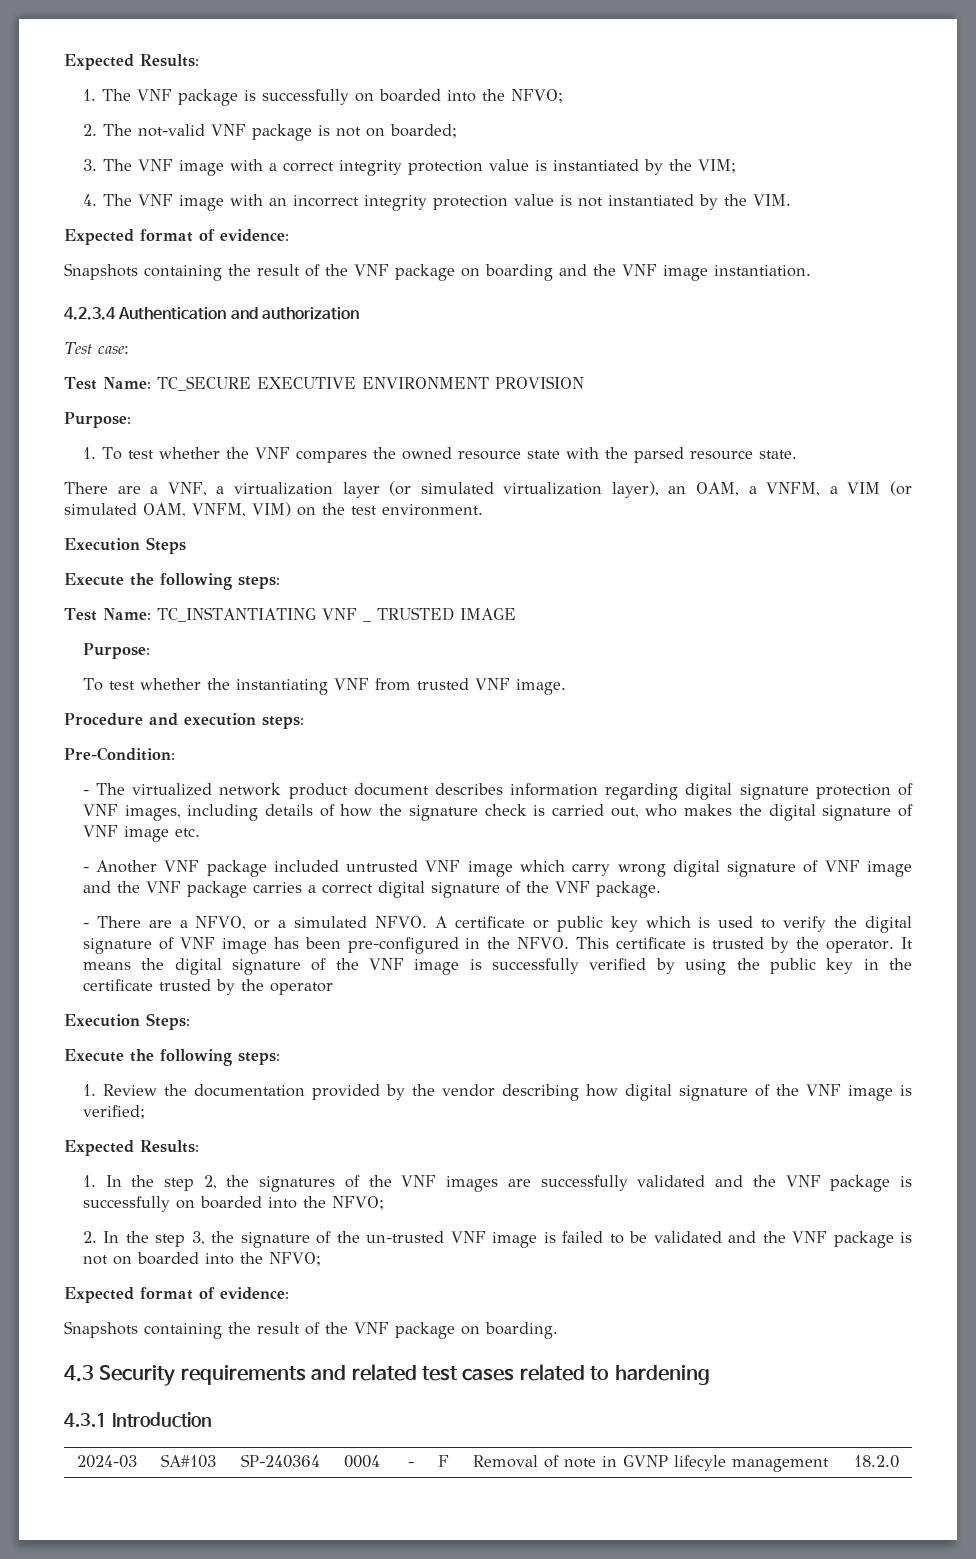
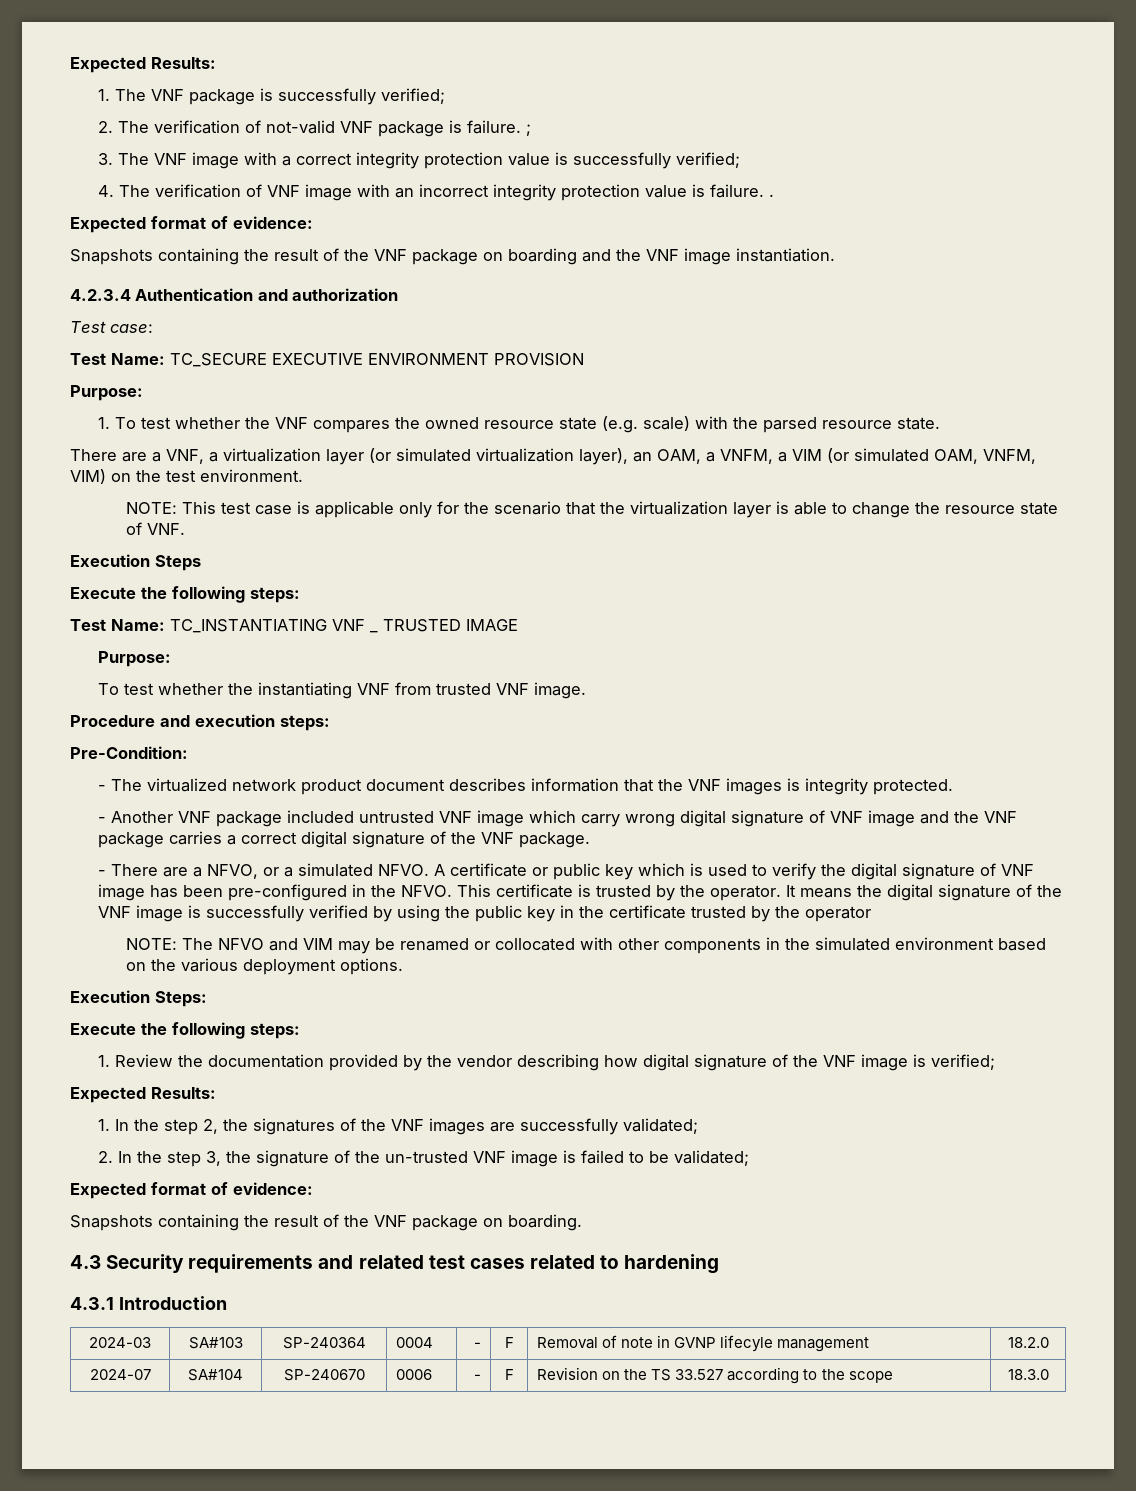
[354,89,563,103] on boarded into the NFVO; -> [380,88,445,104] verified;
(132, 130) none -> [153,120,261,134] verification of
[335,124,457,138] not on boarded; -> [466,120,531,136] failure. ;
[552,159,736,175] instantiated by the VIM; -> [572,152,740,169] successfully verified;
(132, 200) none -> [154,184,262,198] verification of
[577,194,791,210] not instantiated by the VIM. -> [709,184,774,198] failure. .
(560, 454) none -> [601,416,690,433] (e.g. scale)
(483, 510) none -> [125,501,1058,518] [125,522,185,535] // NOTE: This test case is applicable only for the scenario that the virtualization layer is able to change the resource state of VNF.
[605,783,914,800] [82,804,913,821] [82,825,200,842] regarding digital signature protection of VNF images, including details of how the signature check is carried out, who makes the digital signature of VNF image etc. -> [623,778,953,795] that the VNF images is integrity protected.
(333, 988) none -> [125,937,1046,954] [125,958,403,975] // NOTE: The NFVO and VIM may be renamed or collocated with other components in the simulated environment based on the various deployment options.
[637,1175,912,1192] [82,1196,384,1212] validated and the VNF package is successfully on boarded into the NFVO; -> [622,1118,698,1134] validated;
[653,1231,912,1248] [82,1252,321,1266] validated and the VNF package is not on boarded into the NFVO; -> [673,1150,749,1166] validated;
(899, 1461) none -> [89,1369,151,1380] [188,1369,243,1381] [283,1369,365,1381] [396,1369,433,1380] [473,1374,481,1380] [504,1369,514,1380] [537,1367,893,1384] [1007,1369,1049,1380] // 2024-07 | SA#104 | SP-240670 | 0006 | - | F | Revision on the TS 33.527 according to the scope | 18.3.0

